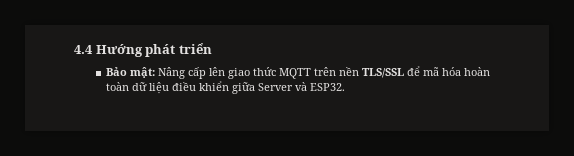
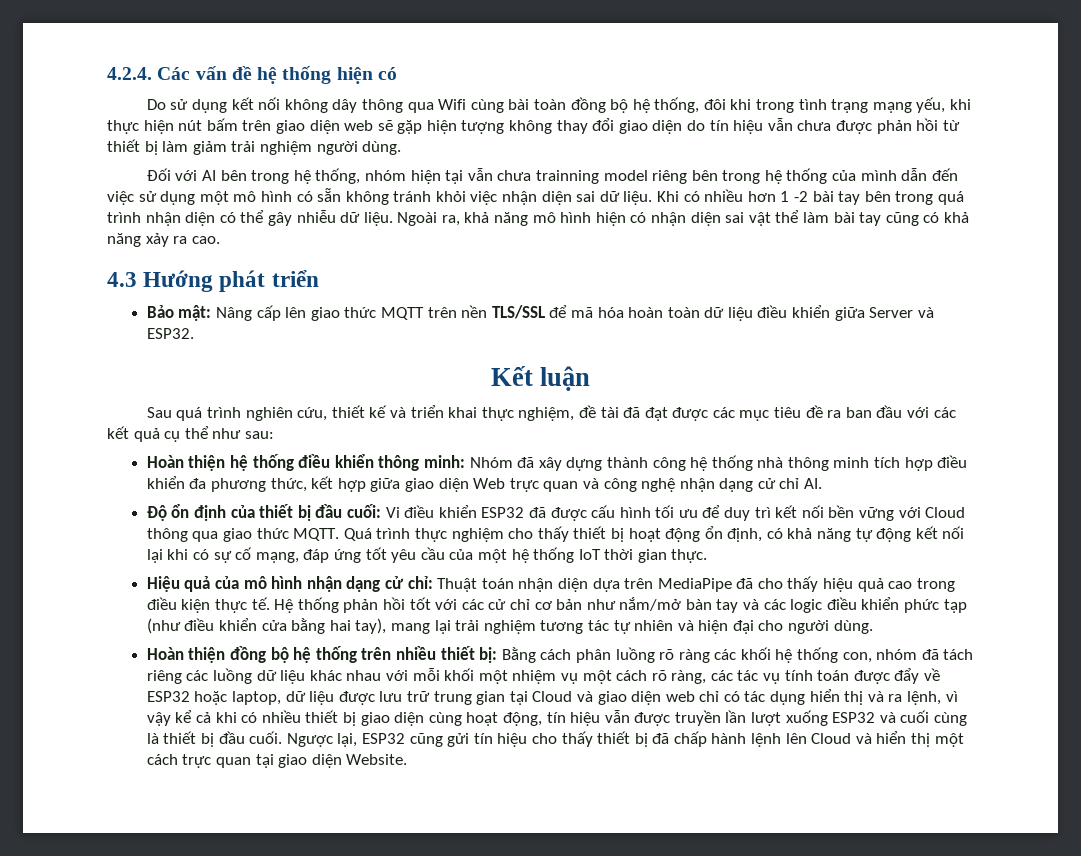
[74,45,93,54] 4.4 -> [107,66,397,84] [146,97,972,113] [107,118,960,134] [107,139,402,155] [146,168,958,184] [107,188,964,205] [107,210,969,226] [107,233,220,247] [107,272,137,287] 4.2.4. Các vấn đề hệ thống hiện có // Do sử dụng kết nối không dây thông qua Wifi cùng bài toàn đồng bộ hệ thống, đôi khi trong tình trạng mạng yếu, khi thực hiện nút bấm trên giao diện web sẽ gặp hiện tượng không thay đổi giao diện do tín hiệu vẫn chưa được phản hồi từ thiết bị làm giảm trải nghiệm người dùng. // Đối với AI bên trong hệ thống, nhóm hiện tại vẫn chưa trainning model riêng bên trong hệ thống của mình dẫn đến việc sử dụng một mô hình có sẵn không tránh khỏi việc nhận diện sai dữ liệu. Khi có nhiều hơn 1 -2 bài tay bên trong quá trình nhận diện có thể gây nhiễu dữ liệu. Ngoài ra, khả năng mô hình hiện có nhận diện sai vật thể làm bài tay cũng có khả năng xảy ra cao. // 4.3
(346, 87) none -> [490,366,591,391] [146,405,956,421] [107,426,274,442] [146,454,968,471] [146,476,823,492] [146,504,966,521] [146,526,965,542] [146,547,708,563] [146,576,955,592] [146,597,967,613] [146,618,873,634] [146,646,974,663] [146,668,940,684] [146,689,958,705] [146,710,967,726] [146,731,964,747] [146,754,408,768] // Kết luận // Sau quá trình nghiên cứu, thiết kế và triển khai thực nghiệm, đề tài đã đạt được các mục tiêu đề ra ban đầu với các kết quả cụ thể như sau: // Hoàn thiện hệ thống điều khiển thông minh: Nhóm đã xây dựng thành công hệ thống nhà thông minh tích hợp điều khiển đa phương thức, kết hợp giữa giao diện Web trực quan và công nghệ nhận dạng cử chỉ AI. // Độ ổn định của thiết bị đầu cuối: Vi điều khiển ESP32 đã được cấu hình tối ưu để duy trì kết nối bền vững với Cloud thông qua giao thức MQTT. Quá trình thực nghiệm cho thấy thiết bị hoạt động ổn định, có khả năng tự động kết nối lại khi có sự cố mạng, đáp ứng tốt yêu cầu của một hệ thống IoT thời gian thực. // Hiệu quả của mô hình nhận dạng cử chỉ: Thuật toán nhận diện dựa trên MediaPipe đã cho thấy hiệu quả cao trong điều kiện thực tế. Hệ thống phản hồi tốt với các cử chỉ cơ bản như nắm/mở bàn tay và các logic điều khiển phức tạp (như điều khiển cửa bằng hai tay), mang lại trải nghiệm tương tác tự nhiên và hiện đại cho người dùng. // Hoàn thiện đồng bộ hệ thống trên nhiều thiết bị: Bằng cách phân luồng rõ ràng các khối hệ thống con, nhóm đã tách riêng các luồng dữ liệu khác nhau với mỗi khối một nhiệm vụ một cách rõ ràng, các tác vụ tính toán được đẩy về ESP32 hoặc laptop, dữ liệu được lưu trữ trung gian tại Cloud và giao diện web chỉ có tác dụng hiển thị và ra lệnh, vì vậy kể cả khi có nhiều thiết bị giao diện cùng hoạt động, tín hiệu vẫn được truyền lần lượt xuống ESP32 và cuối cùng là thiết bị đầu cuối. Ngược lại, ESP32 cũng gửi tín hiệu cho thấy thiết bị đã chấp hành lệnh lên Cloud và hiển thị một cách trực quan tại giao diện Website.

